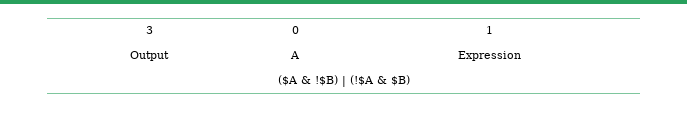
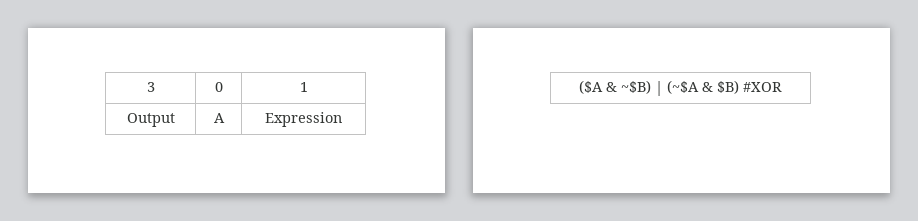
[314,75,374,87] !$B) | (!$A -> [621,80,699,96] ~$B) | (~$A
(410, 80) none -> [743,82,782,92] #XOR

